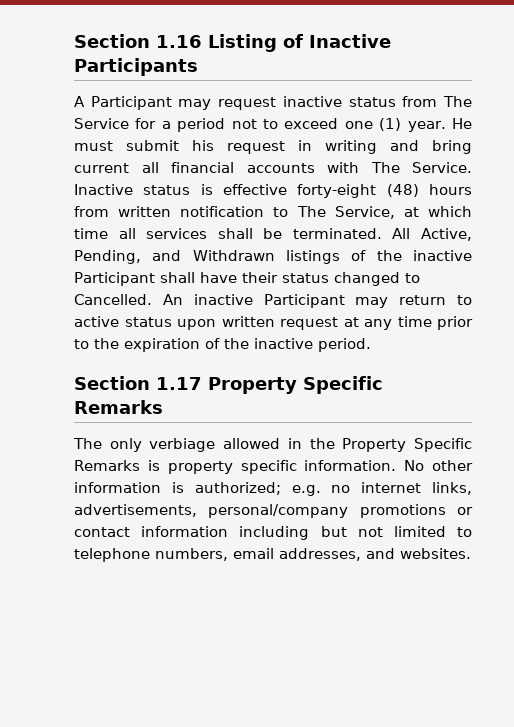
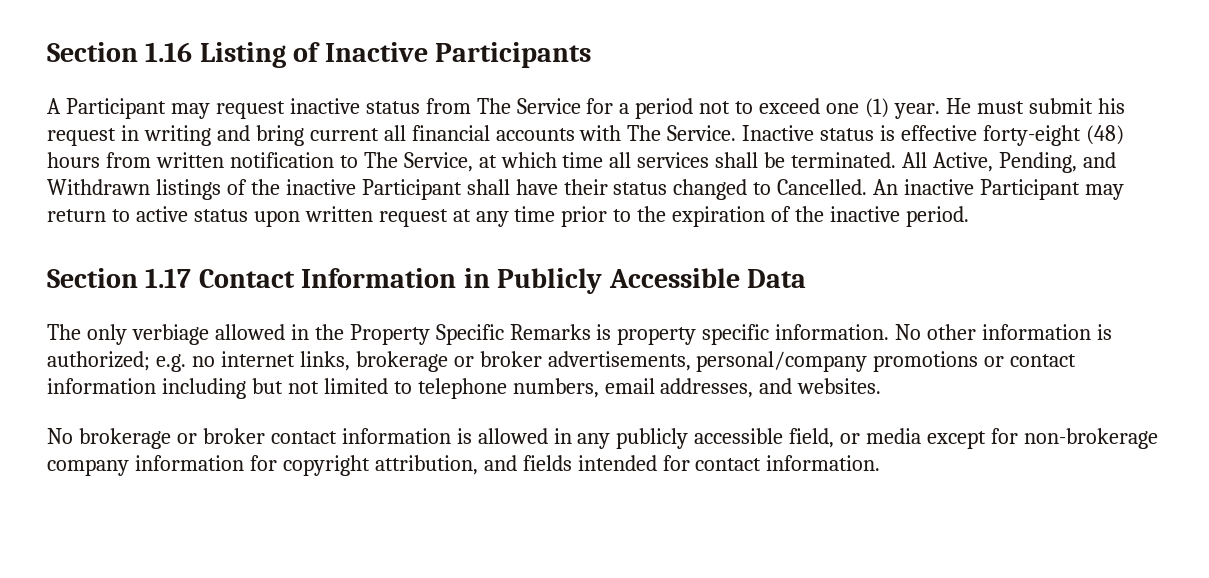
[208,376,383,394] [74,400,163,414] Property Specific Remarks -> [198,268,806,294] Contact Information in Publicly Accessible Data
(472, 488) none -> [355,351,542,372] brokerage or broker
(471, 553) none -> [47,428,1158,449] [47,455,881,476] // No brokerage or broker contact information is allowed in any publicly accessible field, or media except for non-brokerage company information for copyright attribution, and fields intended for contact information.

